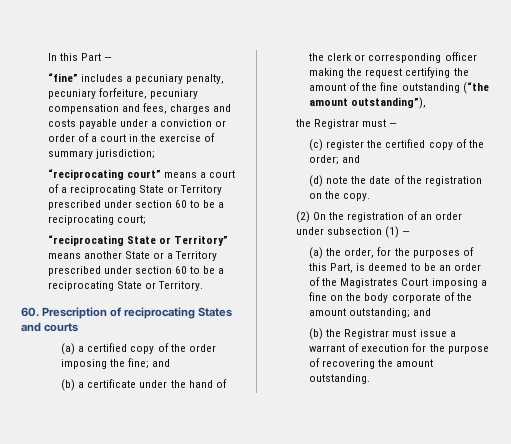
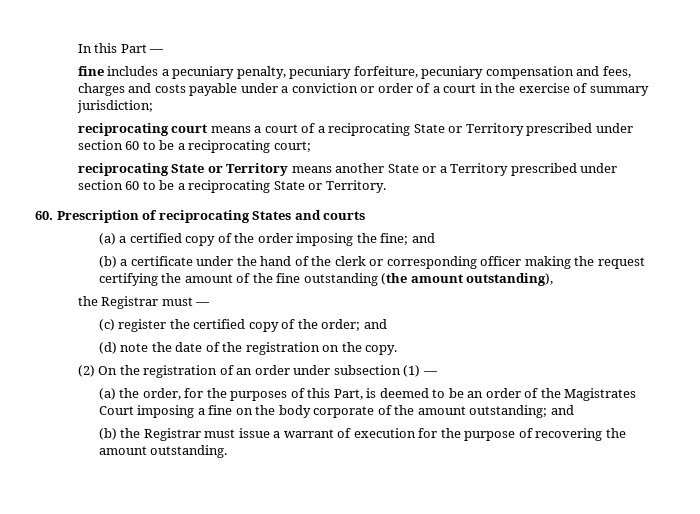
[47,73,78,82] “fine” -> [77,66,104,76] fine
[47,169,161,180] “reciprocating court” -> [77,123,208,136] reciprocating court
[47,235,229,246] “reciprocating State or Territory” -> [77,163,289,176] reciprocating State or Territory
[462,82,489,94] [309,97,427,109] (“the amount outstanding”), -> [381,273,554,286] (the amount outstanding),

